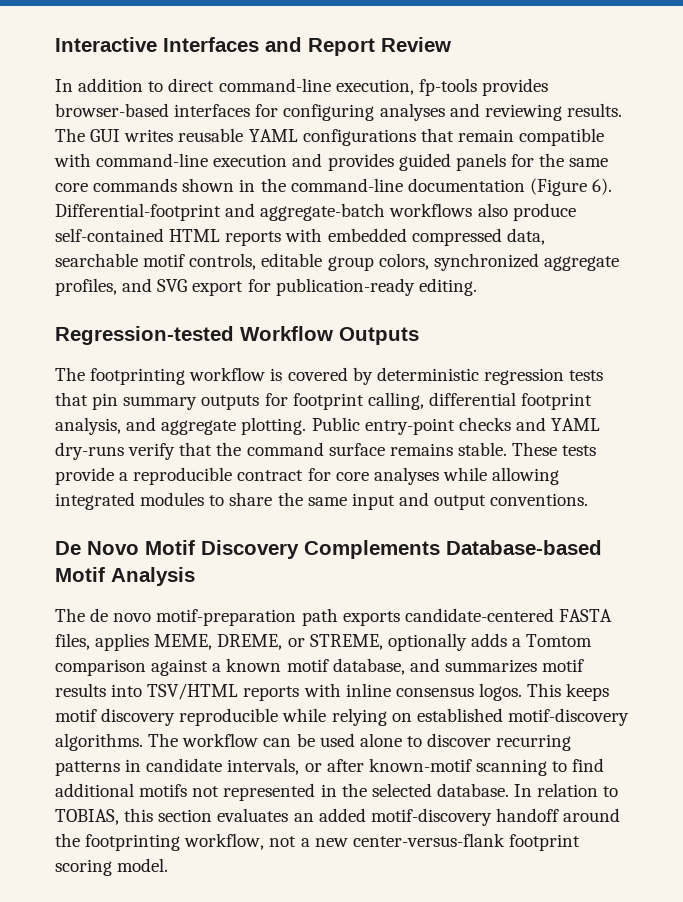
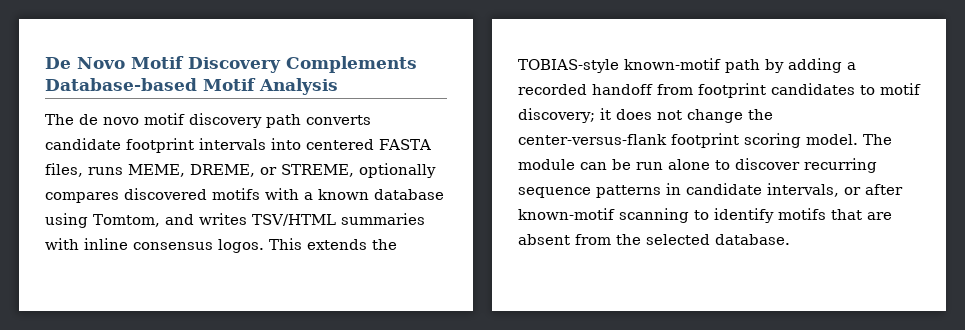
[55,37,451,56] [55,78,548,96] [55,103,622,121] [55,128,605,146] [54,153,609,171] [55,178,613,196] [55,203,576,221] [55,228,545,246] [55,253,619,271] [55,278,477,296] [55,326,419,345] [55,367,604,385] [55,392,593,410] [55,417,601,435] [55,442,597,460] [55,467,560,485] [55,492,589,510] Interactive Interfaces and Report Review // In addition to direct command-line execution, fp-tools provides browser-based interfaces for configuring analyses and reviewing results. The GUI writes reusable YAML configurations that remain compatible with command-line execution and provides guided panels for the same core commands shown in the command-line documentation (Figure 6). Differential-footprint and aggregate-batch workflows also produce self-contained HTML reports with embedded compressed data, searchable motif controls, editable group colors, synchronized aggregate profiles, and SVG export for publication-ready editing. // Regression-tested Workflow Outputs // The footprinting workflow is covered by deterministic regression tests that pin summary outputs for footprint calling, differential footprint analysis, and aggregate plotting. Public entry-point checks and YAML dry-runs verify that the command surface remains stable. These tests provide a reproducible contract for core analyses while allowing integrated modules to share the same input and output conventions. // -> (45, 63) none
[156,608,554,626] motif-preparation path exports candidate-centered -> [144,113,371,128] [45,138,374,153] motif discovery path converts candidate footprint intervals into centered
[95,633,150,651] applies -> [88,167,123,175] runs
[470,633,593,647] [55,658,585,676] [55,683,300,701] adds a Tomtom comparison against a known motif database, and summarizes motif results into TSV/HTML reports -> [45,188,444,203] [45,213,425,228] compares discovered motifs with a known database using Tomtom, and writes TSV/HTML summaries
[566,683,610,701] [55,708,629,726] [55,733,259,751] keeps motif discovery reproducible while relying on established motif-discovery algorithms. The workflow -> [307,239,397,250] [518,58,856,73] [518,83,921,98] [518,108,773,123] [518,133,892,148] [518,159,575,170] extends the TOBIAS-style known-motif path by adding a recorded handoff from footprint candidates to motif discovery; it does not change the center-versus-flank footprint scoring model. The module
[319,733,355,747] used -> [636,162,663,170] run
(572, 742) none -> [518,187,591,198] sequence
[572,758,605,772] [55,783,619,801] [55,808,621,826] [55,833,580,851] [55,858,169,876] find additional motifs not represented in the selected database. In relation to TOBIAS, this section evaluates an added motif-discovery handoff around the footprinting workflow, not a new center-versus-flank footprint scoring model. -> [714,208,892,223] [518,234,790,245] identify motifs that are absent from the selected database.

